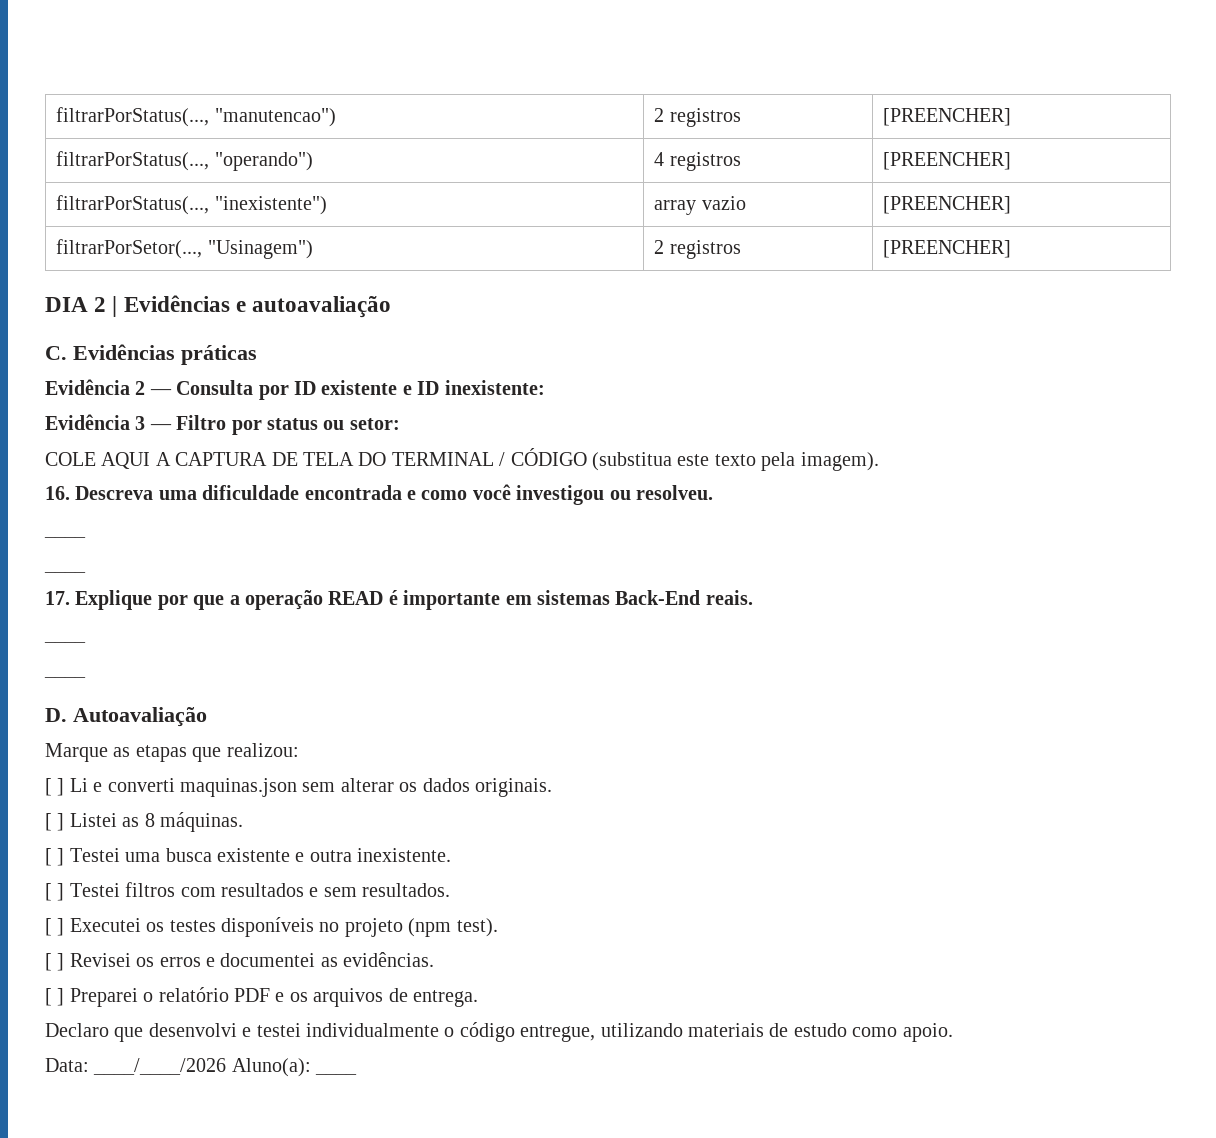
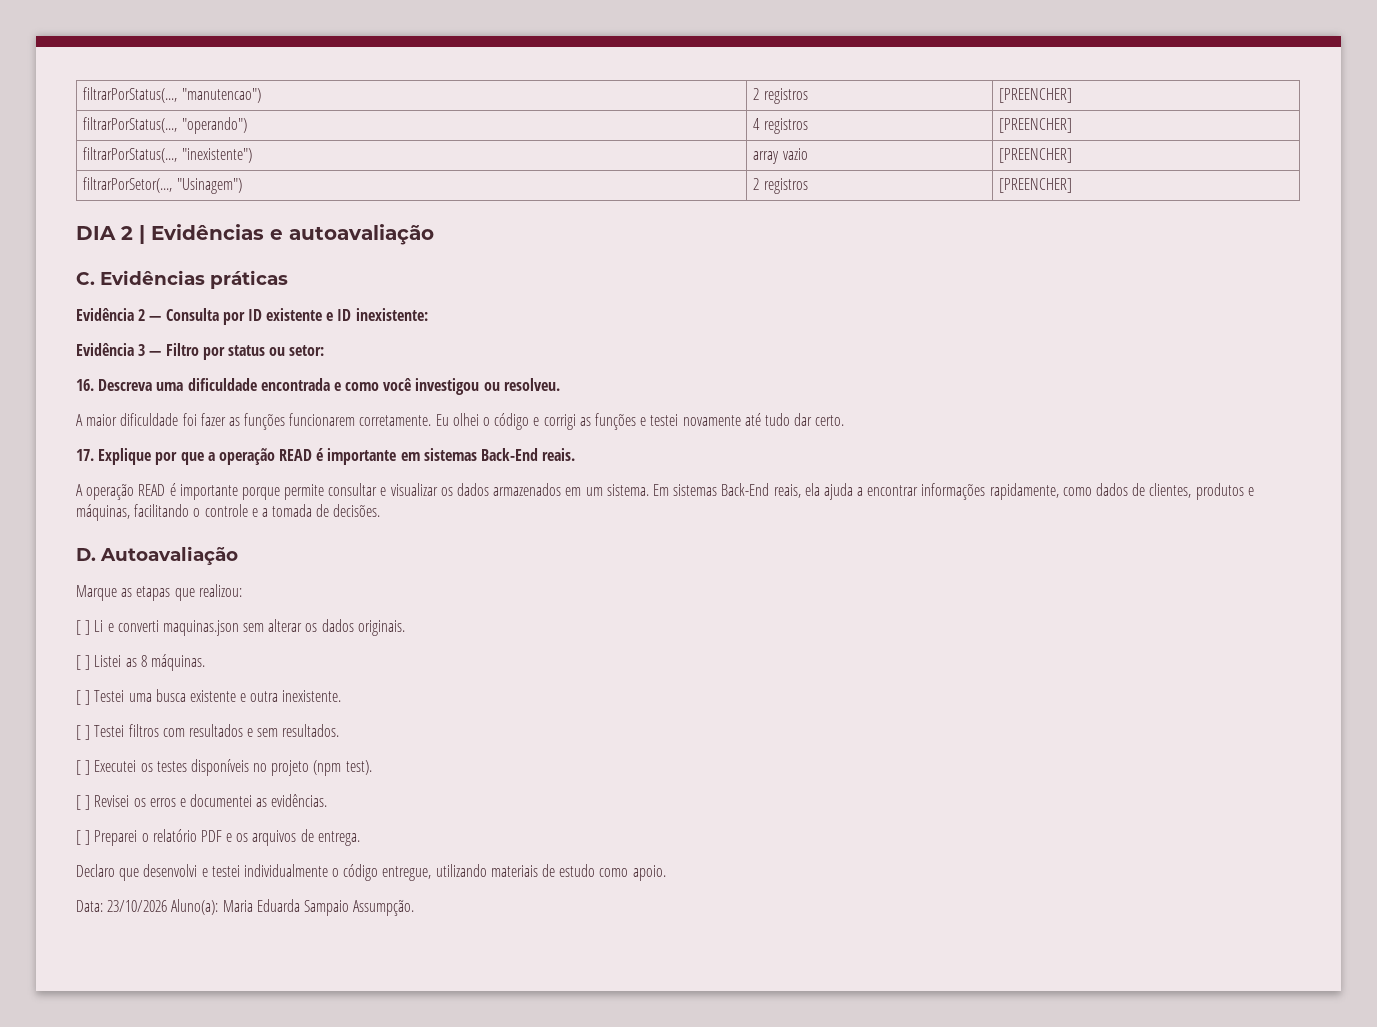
[45,448,879,471] // COLE AQUI A CAPTURA DE TELA DO TERMINAL / CÓDIGO (substitua este texto pela imagem). -> (325, 350) none
[44,535,86,538] [44,570,86,573] ____ // ____ -> [76,413,845,430] A maior dificuldade foi fazer as funções funcionarem corretamente. Eu olhei o código e corrigi as funções e testei novamente até tudo dar certo.
[44,640,86,643] [44,675,86,678] ____ // ____ -> [76,483,1254,500] [76,504,381,521] A operação READ é importante porque permite consultar e visualizar os dados armazenados em um sistema. Em sistemas Back-End reais, ela ajuda a encontrar informações rapidamente, como dados de clientes, produtos e máquinas, facilitando o controle e a tomada de decisões.
[93,1058,358,1077] ____/____/2026 Aluno(a): ____ -> [107,899,415,916] 23/10/2026 Aluno(a): Maria Eduarda Sampaio Assumpção.

